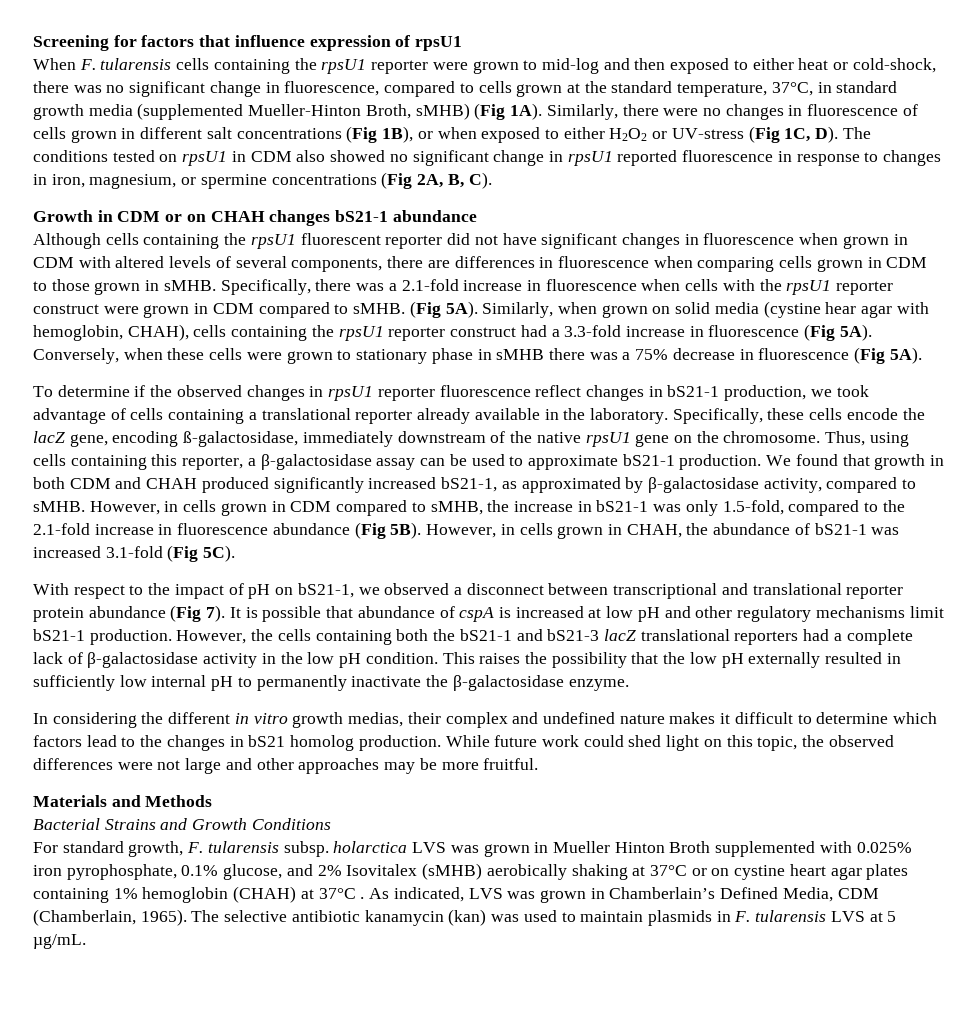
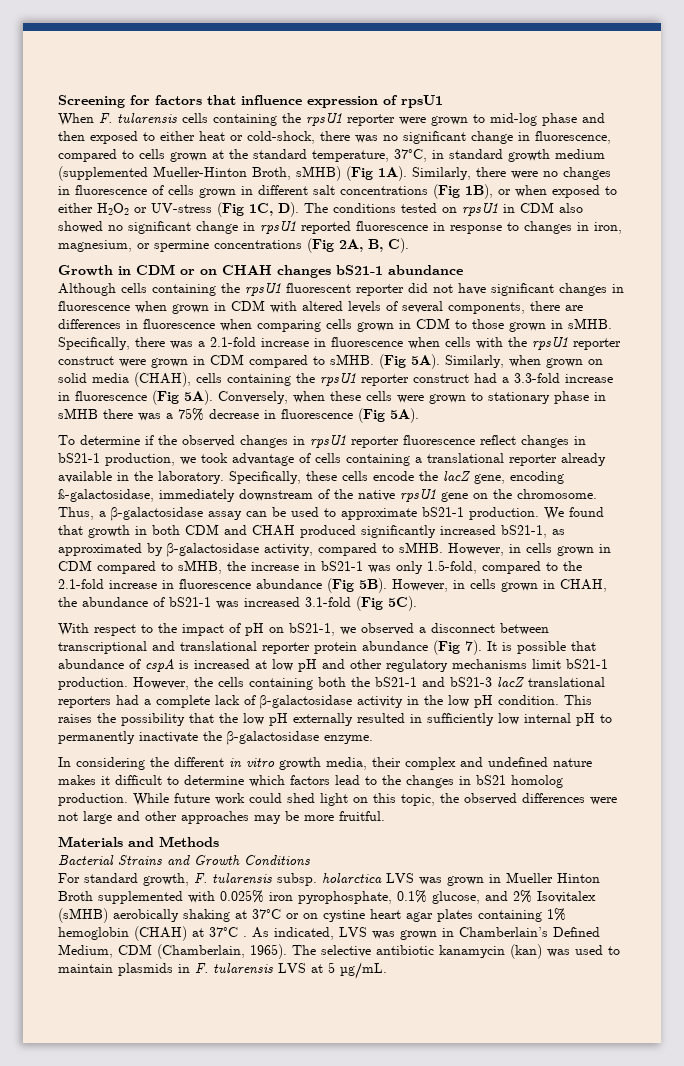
(599, 66) none -> [542,113,577,126] phase
[88,104,133,116] media -> [555,149,605,159] medium
[763,301,929,318] [33,324,189,341] (cystine hear agar with hemoglobin, CHAH), -> [134,372,191,387] (CHAH),
[869,432,909,447] [33,454,244,470] using cells containing this reporter, -> (94, 513) none
[348,712,404,727] medias, -> [326,757,367,770] media,
[782,887,833,902] Media, -> [58,944,113,958] Medium,

